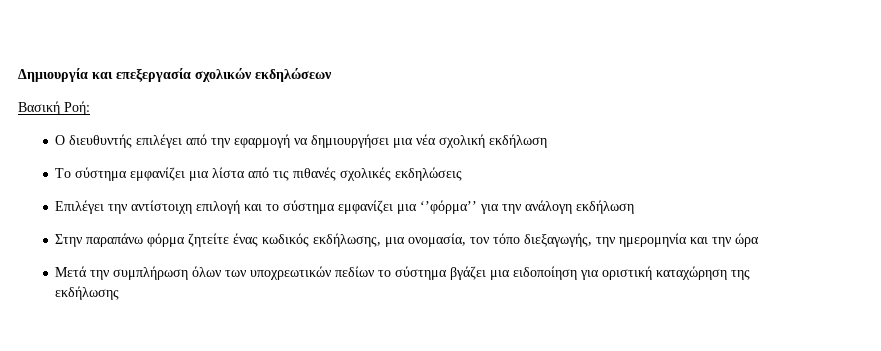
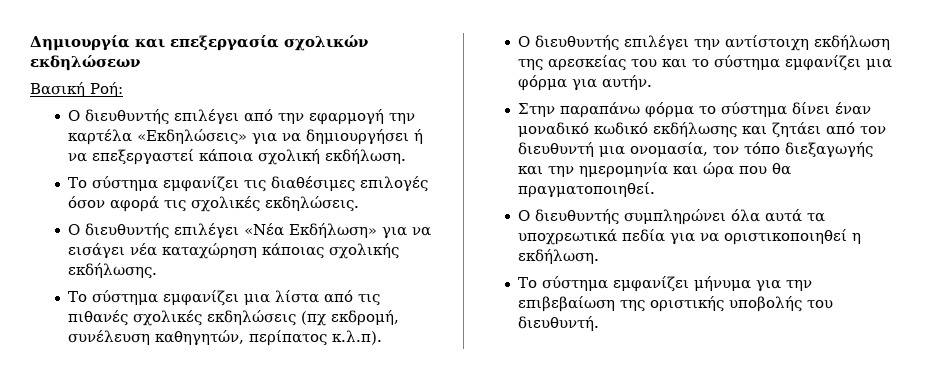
[294,134,548,148] να δημιουργήσει μια νέα σχολική εκδήλωση -> [389,113,416,124] [68,129,424,145] [68,149,407,165] [68,176,429,192] [68,196,360,212] [68,223,432,239] [68,243,400,259] [68,263,158,279] την καρτέλα «Εκδηλώσεις» για να δημιουργήσει ή να επεξεργαστεί κάποια σχολική εκδήλωση. // Το σύστημα εμφανίζει τις διαθέσιμες επιλογές όσον αφορά τις σχολικές εκδηλώσεις. // Ο διευθυντής επιλέγει «Νέα Εκδήλωση» για να εισάγει νέα καταχώρηση κάποιας σχολικής εκδήλωσης.
[55,200,241,214] // Επιλέγει την αντίστοιχη επιλογή -> [301,310,400,326] [68,330,383,346] [518,35,891,51] [518,55,658,71] (πχ εκδρομή, συνέλευση καθηγητών, περίπατος κ.λ.π). // Ο διευθυντής επιλέγει την αντίστοιχη εκδήλωση της αρεσκείας του
[420,200,635,214] [55,233,382,247] ‘’φόρμα’’ για την ανάλογη εκδήλωση // Στην παραπάνω φόρμα ζητείτε ένας κωδικός εκδήλωσης, -> [518,75,653,91] [518,102,872,118] [518,122,887,138] [518,142,595,157] φόρμα για αυτήν. // Στην παραπάνω φόρμα το σύστημα δίνει έναν μοναδικό κωδικό εκδήλωσης και ζητάει από τον διευθυντή
[524,233,593,247] διεξαγωγής, -> [785,142,874,158] [518,166,544,175] διεξαγωγής και
[712,233,760,247] [55,266,751,280] [55,286,120,300] την ώρα // Μετά την συμπλήρωση όλων των υποχρεωτικών πεδίων το σύστημα βγάζει μια ειδοποίηση για οριστική καταχώρηση της εκδήλωσης -> [703,162,792,178] [518,182,656,198] [518,209,826,225] [518,229,862,245] [518,249,600,264] [518,276,813,292] [518,296,834,312] [518,316,600,331] ώρα που θα πραγματοποιηθεί. // Ο διευθυντής συμπληρώνει όλα αυτά τα υποχρεωτικά πεδία για να οριστικοποιηθεί η εκδήλωση. // Το σύστημα εμφανίζει μήνυμα για την επιβεβαίωση της οριστικής υποβολής του διευθυντή.

